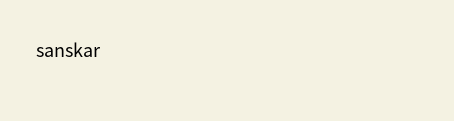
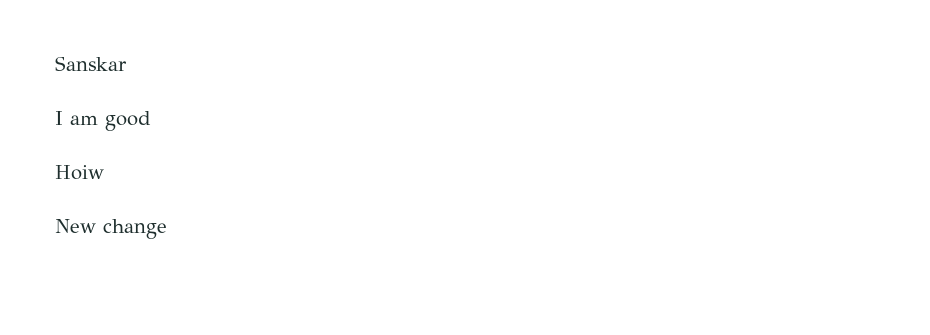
[36,42,101,57] sanskar -> [55,56,127,71] [55,111,151,131] [55,165,104,180] [55,219,167,239] Sanskar // I am good // Hoiw // New change

